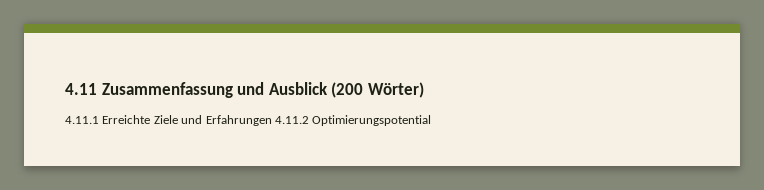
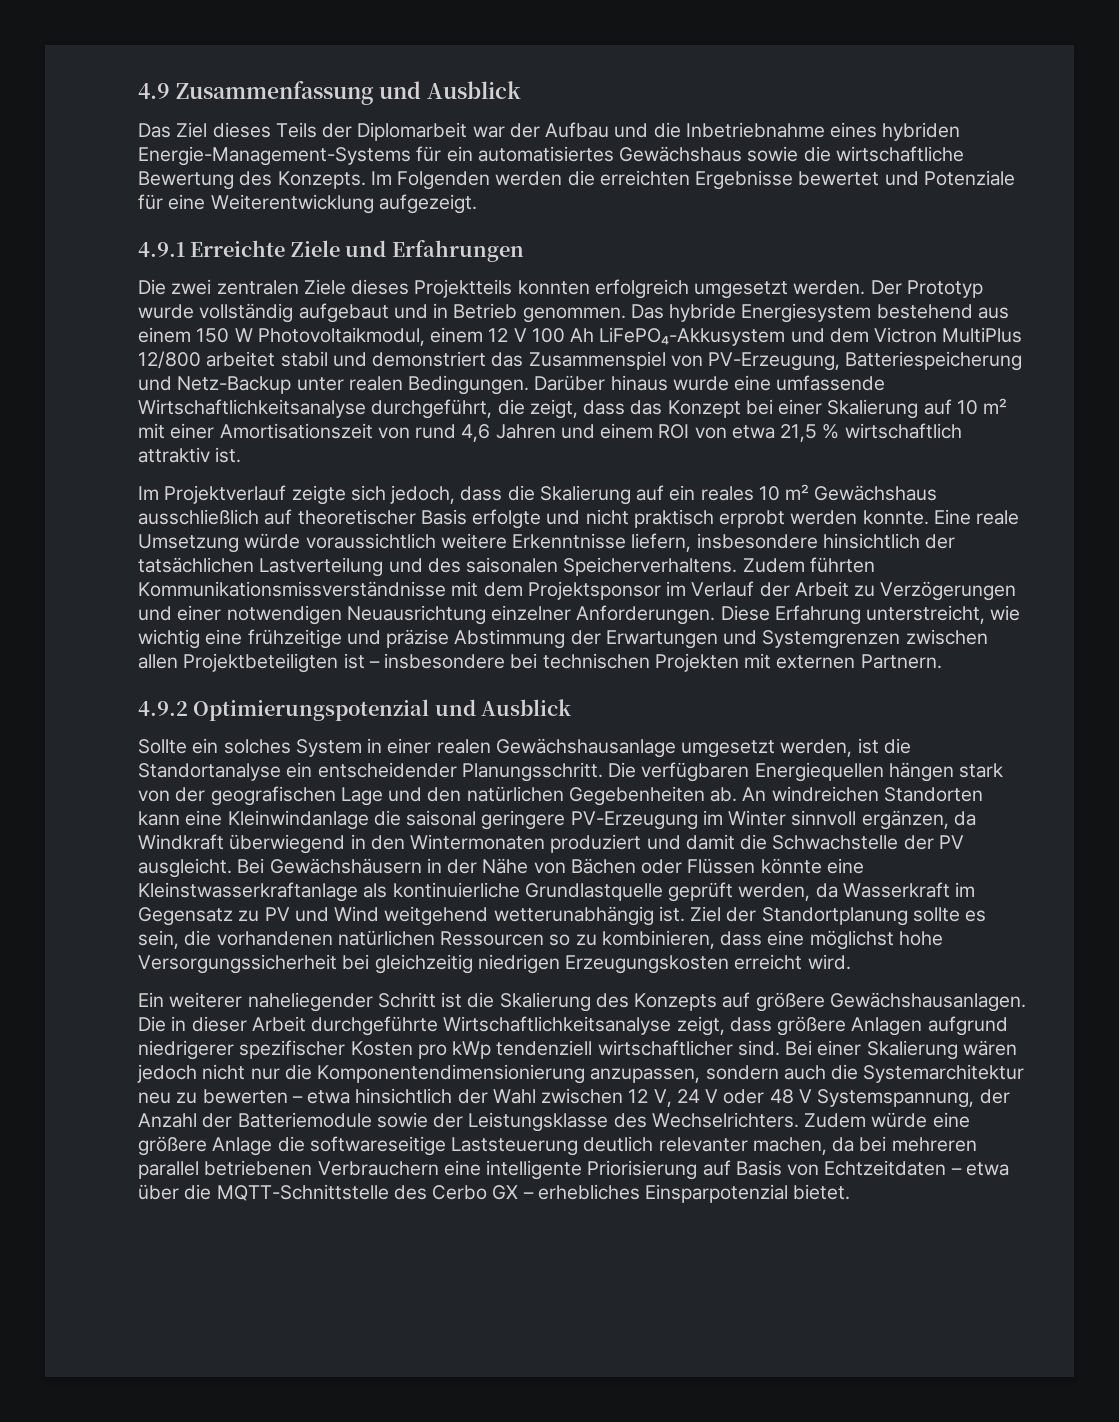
[65,83,97,95] 4.11 -> [138,83,170,99] 4.9
[331,82,424,98] [65,115,432,126] (200 Wörter) // 4.11.1 Erreichte Ziele und Erfahrungen 4.11.2 Optimierungspotential -> [138,122,961,141] [138,146,964,166] [138,170,1015,190] [138,194,477,214] [138,240,524,262] [138,279,983,299] [138,303,1009,323] [138,327,1023,346] [138,351,1023,371] [138,375,886,395] [138,398,1008,419] [138,423,962,442] [138,447,242,463] [138,484,938,505] [138,509,1020,529] [138,533,956,553] [138,557,875,577] [138,581,1017,601] [138,605,1021,625] [138,629,988,649] [138,653,942,673] [138,699,572,721] [138,738,911,758] [138,762,1004,782] [138,786,983,806] [138,810,976,830] [138,834,964,854] [138,858,864,878] [138,882,976,902] [138,906,987,926] [138,930,943,950] [138,954,851,974] [138,992,1026,1012] [138,1016,1008,1036] [138,1040,1017,1060] [137,1064,1025,1084] [138,1088,1010,1108] [138,1112,970,1132] [138,1136,977,1156] [138,1160,1009,1180] [138,1184,851,1203] // Das Ziel dieses Teils der Diplomarbeit war der Aufbau und die Inbetriebnahme eines hybriden Energie-Management-Systems für ein automatisiertes Gewächshaus sowie die wirtschaftliche Bewertung des Konzepts. Im Folgenden werden die erreichten Ergebnisse bewertet und Potenziale für eine Weiterentwicklung aufgezeigt. // 4.9.1 Erreichte Ziele und Erfahrungen // Die zwei zentralen Ziele dieses Projektteils konnten erfolgreich umgesetzt werden. Der Prototyp wurde vollständig aufgebaut und in Betrieb genommen. Das hybride Energiesystem bestehend aus einem 150 W Photovoltaikmodul, einem 12 V 100 Ah LiFePO₄-Akkusystem und dem Victron MultiPlus 12/800 arbeitet stabil und demonstriert das Zusammenspiel von PV-Erzeugung, Batteriespeicherung und Netz-Backup unter realen Bedingungen. Darüber hinaus wurde eine umfassende Wirtschaftlichkeitsanalyse durchgeführt, die zeigt, dass das Konzept bei einer Skalierung auf 10 m² mit einer Amortisationszeit von rund 4,6 Jahren und einem ROI von etwa 21,5 % wirtschaftlich attraktiv ist. // Im Projektverlauf zeigte sich jedoch, dass die Skalierung auf ein reales 10 m² Gewächshaus ausschließlich auf theoretischer Basis erfolgte und nicht praktisch erprobt werden konnte. Eine reale Umsetzung würde voraussichtlich weitere Erkenntnisse liefern, insbesondere hinsichtlich der tatsächlichen Lastverteilung und des saisonalen Speicherverhaltens. Zudem führten Kommunikationsmissverständnisse mit dem Projektsponsor im Verlauf der Arbeit zu Verzögerungen und einer notwendigen Neuausrichtung einzelner Anforderungen. Diese Erfahrung unterstreicht, wie wichtig eine frühzeitige und präzise Abstimmung der Erwartungen und Systemgrenzen zwischen allen Projektbeteiligten ist – insbesondere bei technischen Projekten mit externen Partnern. // 4.9.2 Optimierungspotenzial und Ausblick // Sollte ein solches System in einer realen Gewächshausanlage umgesetzt werden, ist die Standortanalyse ein entscheidender Planungsschritt. Die verfügbaren Energiequellen hängen stark von der geografischen Lage und den natürlichen Gegebenheiten ab. An windreichen Standorten kann eine Kleinwindanlage die saisonal geringere PV-Erzeugung im Winter sinnvoll ergänzen, da Windkraft überwiegend in den Wintermonaten produziert und damit die Schwachstelle der PV ausgleicht. Bei Gewächshäusern in der Nähe von Bächen oder Flüssen könnte eine Kleinstwasserkraftanlage als kontinuierliche Grundlastquelle geprüft werden, da Wasserkraft im Gegensatz zu PV und Wind weitgehend wetterunabhängig ist. Ziel der Standortplanung sollte es sein, die vorhandenen natürlichen Ressourcen so zu kombinieren, dass eine möglichst hohe Versorgungssicherheit bei gleichzeitig niedrigen Erzeugungskosten erreicht wird. // Ein weiterer naheliegender Schritt ist die Skalierung des Konzepts auf größere Gewächshausanlagen. Die in dieser Arbeit durchgeführte Wirtschaftlichkeitsanalyse zeigt, dass größere Anlagen aufgrund niedrigerer spezifischer Kosten pro kWp tendenziell wirtschaftlicher sind. Bei einer Skalierung wären jedoch nicht nur die Komponentendimensionierung anzupassen, sondern auch die Systemarchitektur neu zu bewerten – etwa hinsichtlich der Wahl zwischen 12 V, 24 V oder 48 V Systemspannung, der Anzahl der Batteriemodule sowie der Leistungsklasse des Wechselrichters. Zudem würde eine größere Anlage die softwareseitige Laststeuerung deutlich relevanter machen, da bei mehreren parallel betriebenen Verbrauchern eine intelligente Priorisierung auf Basis von Echtzeitdaten – etwa über die MQTT-Schnittstelle des Cerbo GX – erhebliches Einsparpotenzial bietet.

